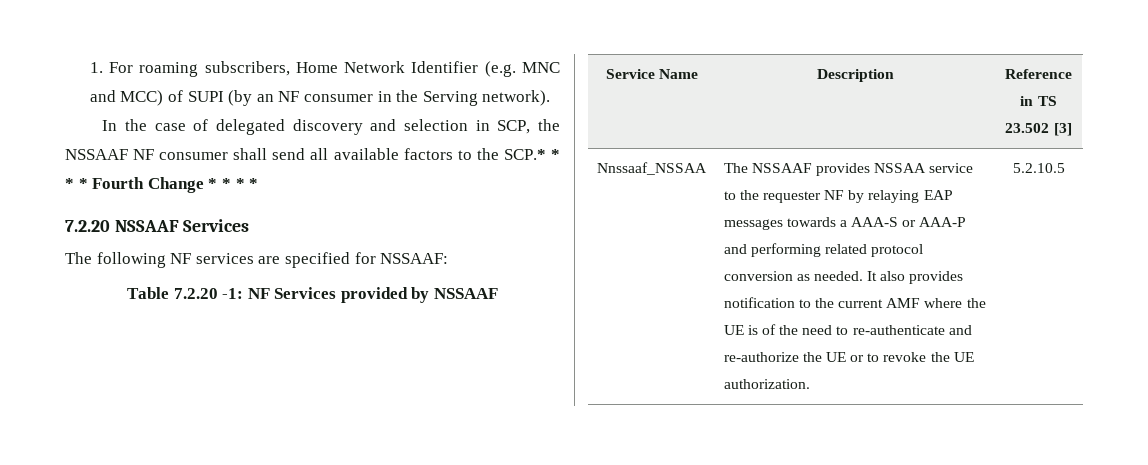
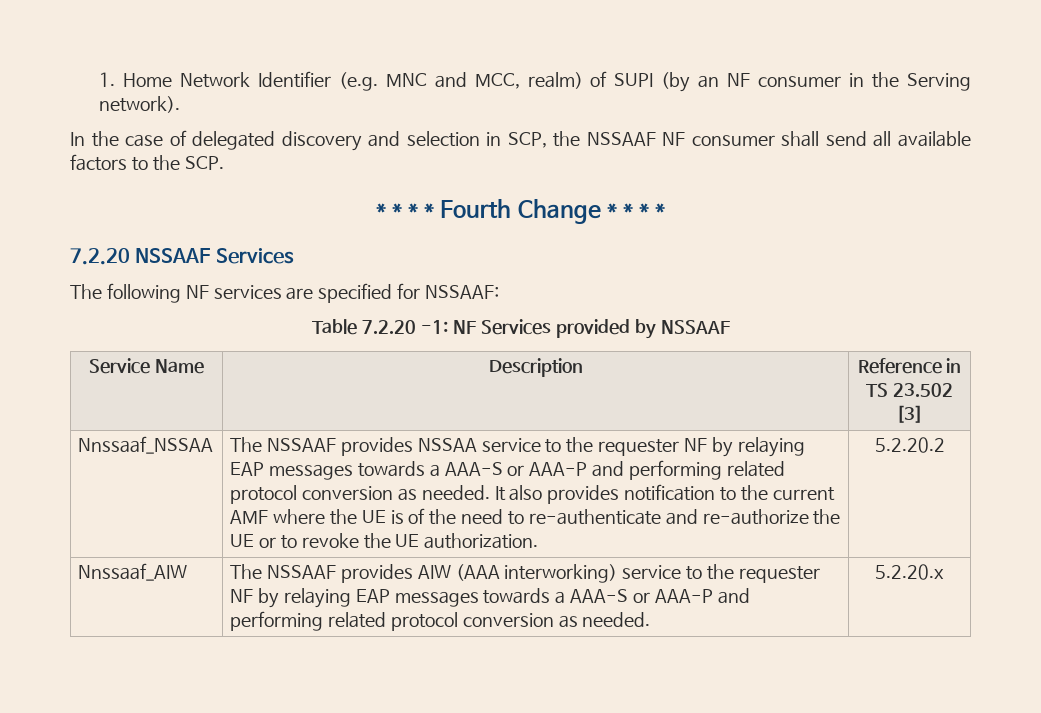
[109,61,290,77] For roaming subscribers, -> (115, 79) none
[120,90,164,106] MCC) -> [474,72,583,89] MCC, realm)
[503,149,546,160] SCP.* -> [184,156,224,170] [376,203,387,217] SCP. // *
[1012,163,1065,173] 5.2.10.5 -> [874,437,945,453] [78,563,188,581] [230,564,820,583] [230,588,750,608] [230,611,651,631] [875,564,944,580] 5.2.20.2 // Nnssaaf_AIW | The NSSAAF provides AIW (AAA interworking) service to the requester NF by relaying EAP messages towards a AAA-S or AAA-P and performing related protocol conversion as needed. | 5.2.20.x

